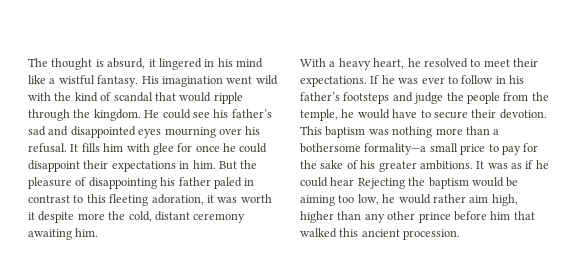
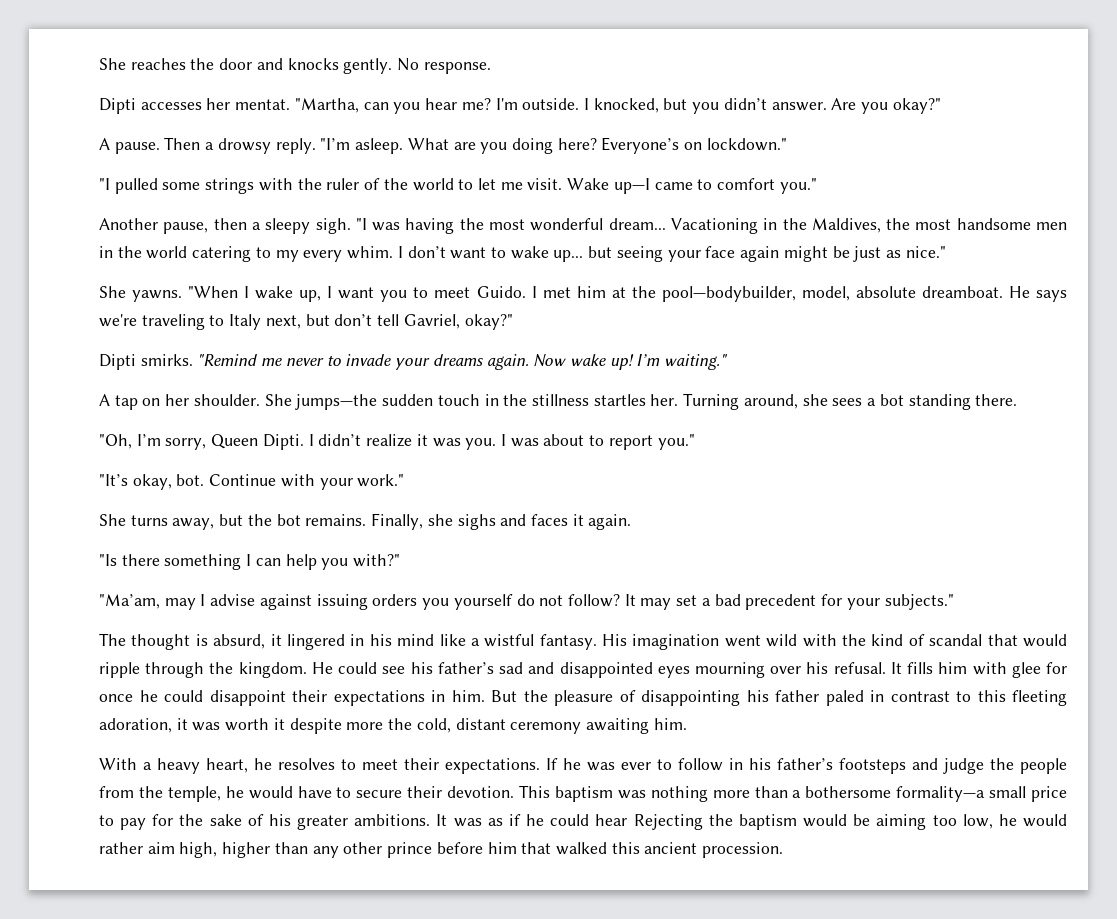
(28, 62) none -> [99,58,491,74] [99,98,941,114] [99,137,787,154] [99,178,817,194] [99,218,1067,234] [99,246,946,262] [99,286,1067,302] [99,314,513,330] [99,354,729,370] [99,393,1018,410] [99,434,695,450] [99,474,405,490] [99,513,632,530] [99,554,401,570] [99,594,954,610] She reaches the door and knocks gently. No response. // Dipti accesses her mentat. "Martha, can you hear me? I'm outside. I knocked, but you didn’t answer. Are you okay?" // A pause. Then a drowsy reply. "I’m asleep. What are you doing here? Everyone’s on lockdown." // "I pulled some strings with the ruler of the world to let me visit. Wake up—I came to comfort you." // Another pause, then a sleepy sigh. "I was having the most wonderful dream... Vacationing in the Maldives, the most handsome men in the world catering to my every whim. I don’t want to wake up... but seeing your face again might be just as nice." // She yawns. "When I wake up, I want you to meet Guido. I met him at the pool—bodybuilder, model, absolute dreamboat. He says we're traveling to Italy next, but don’t tell Gavriel, okay?" // Dipti smirks. "Remind me never to invade your dreams again. Now wake up! I’m waiting." // A tap on her shoulder. She jumps—the sudden touch in the stillness startles her. Turning around, she sees a bot standing there. // "Oh, I’m sorry, Queen Dipti. I didn’t realize it was you. I was about to report you." // "It’s okay, bot. Continue with your work." // She turns away, but the bot remains. Finally, she sighs and faces it again. // "Is there something I can help you with?" // "Ma’am, may I advise against issuing orders you yourself do not follow? It may set a bad precedent for your subjects." //
[423,58,468,68] resolved -> [278,758,335,770] resolves

